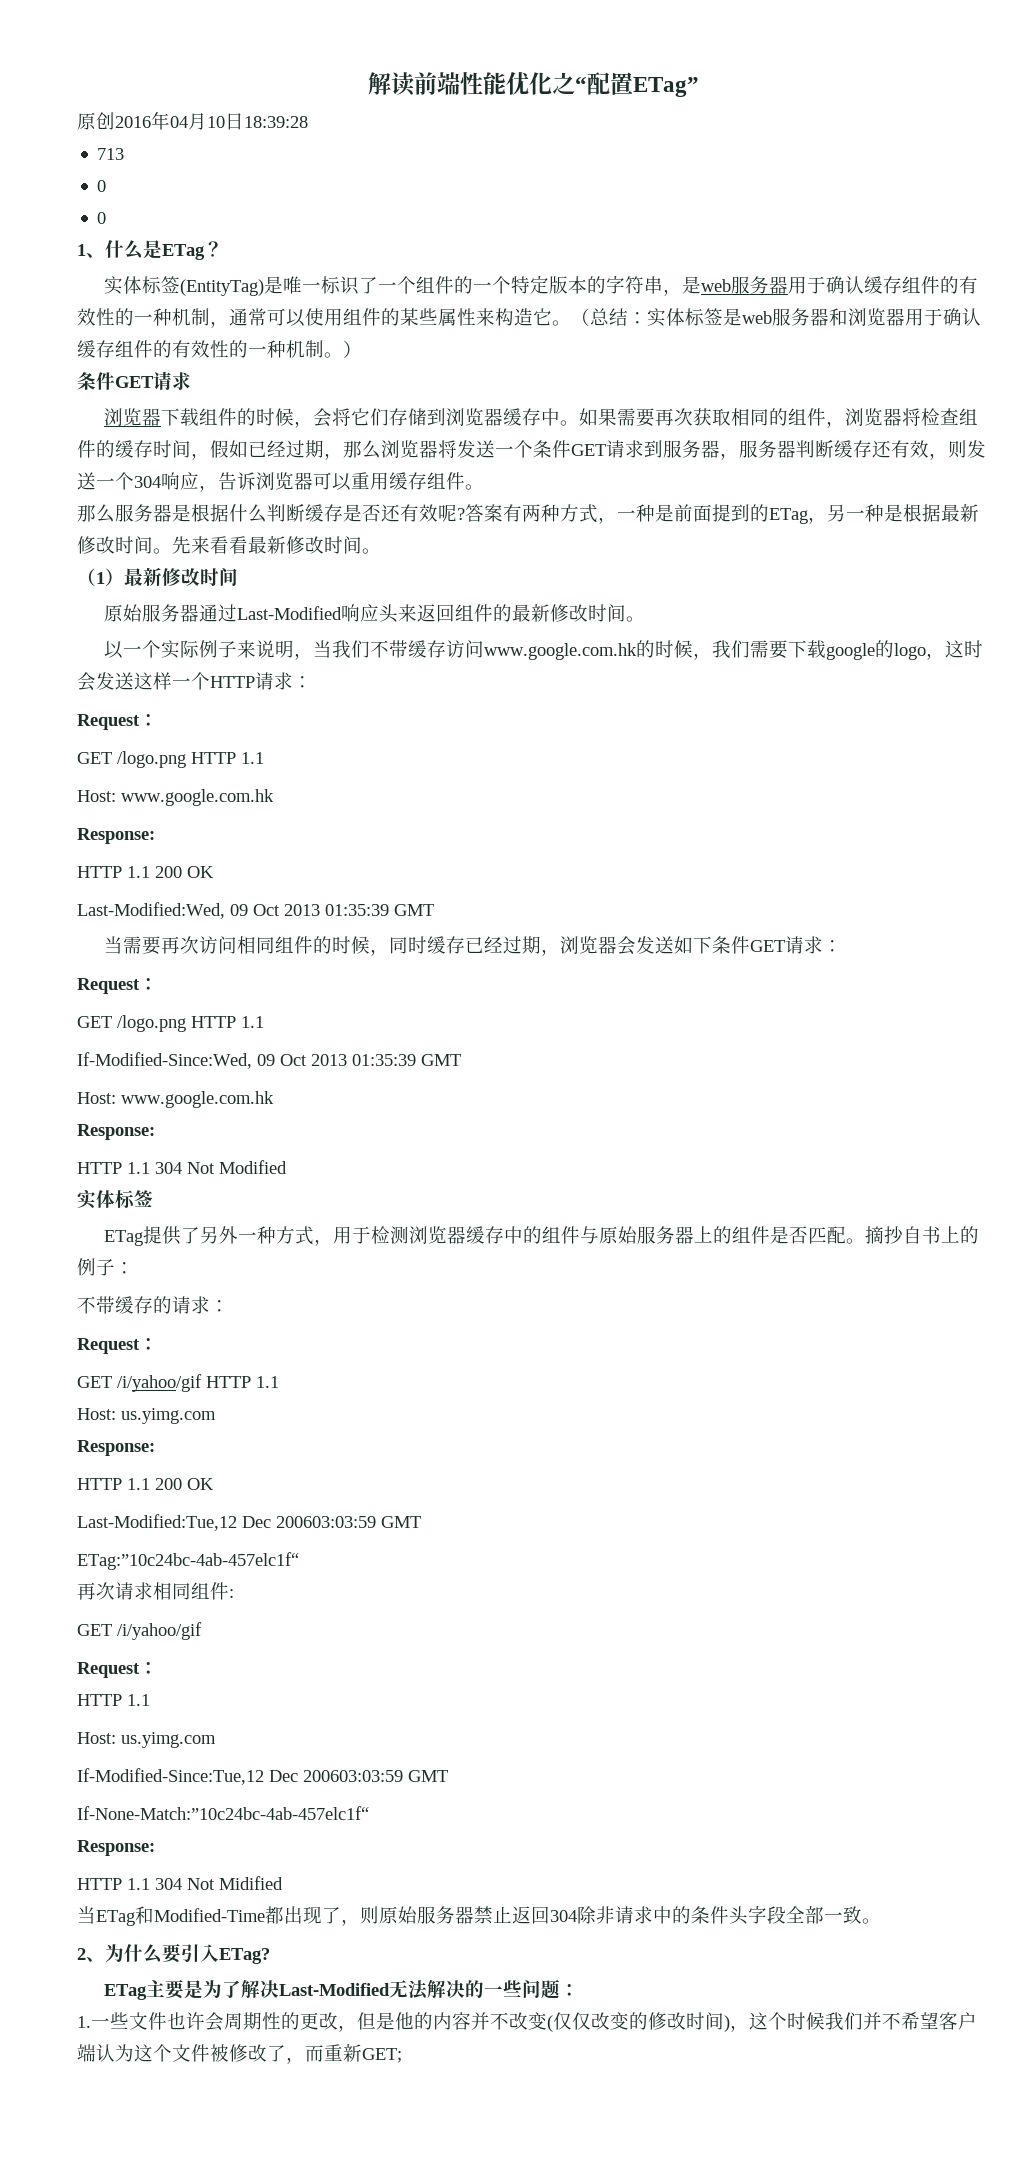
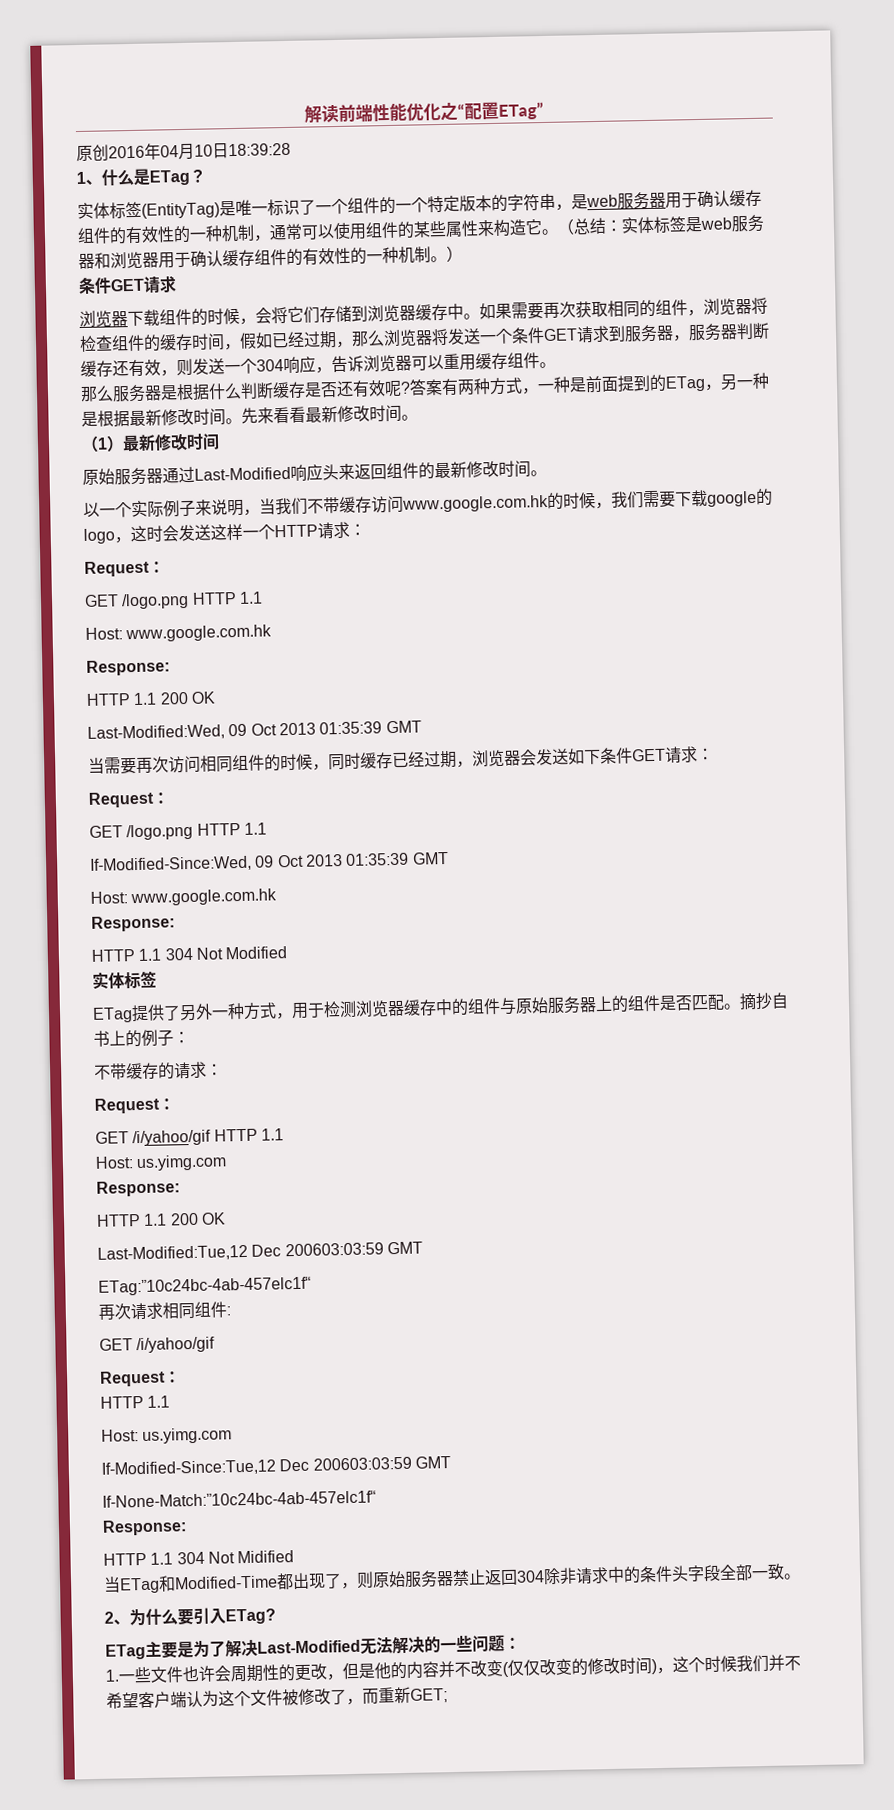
[97,148,125,160] [97,180,107,192] [97,212,107,224] // 713 // 0 // 0 -> (291, 149) none

